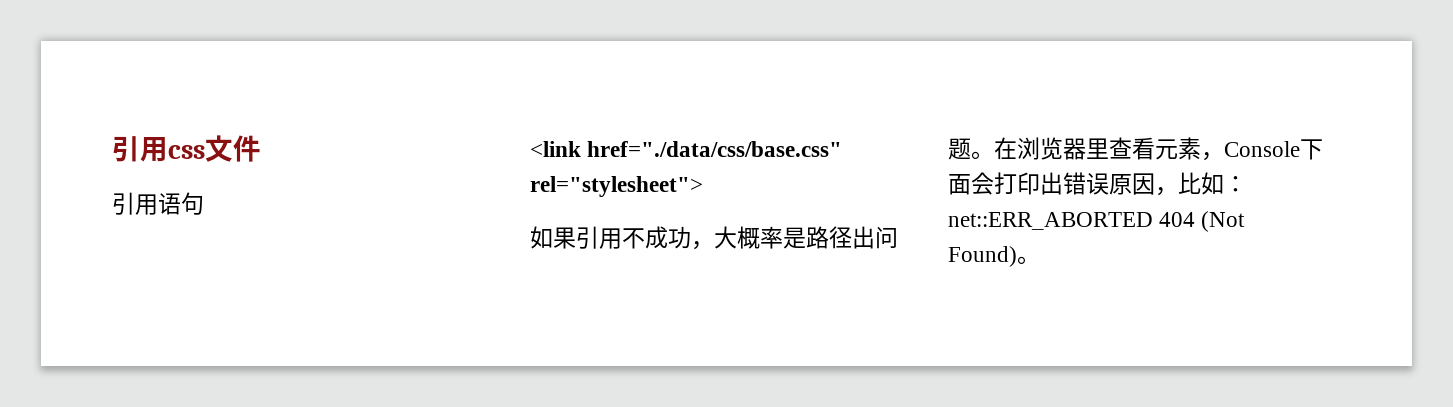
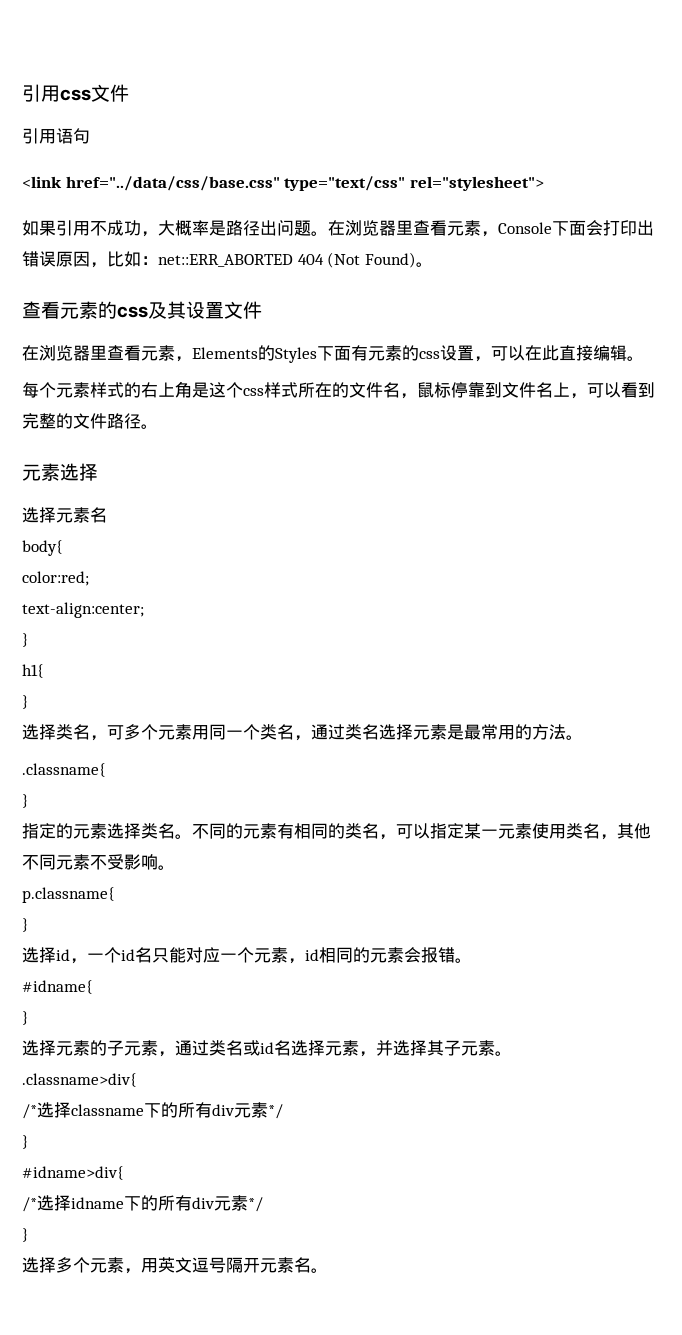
[587,141,843,157] href="./data/css/base.css" -> [65,176,406,191] href="../data/css/base.css" type="text/css"
(1040, 260) none -> [22,301,262,319] [22,345,644,363] [22,381,655,399] [22,413,158,429] [22,463,98,481] [22,507,107,523] [22,540,63,556] [22,571,89,586] [22,602,144,618] [22,633,29,647] [22,664,44,678] [22,695,29,709] [22,724,583,741] [22,763,106,777] [22,794,29,808] [22,823,651,840] [22,854,175,870] [22,887,115,903] [22,918,29,932] [22,947,472,964] [22,980,93,994] [22,1011,29,1025] [22,1040,512,1057] [22,1073,137,1087] [22,1102,283,1119] [22,1135,29,1149] [22,1166,124,1180] [22,1195,263,1212] [22,1228,29,1242] [22,1257,328,1274] // 查看元素的css及其设置文件 // 在浏览器里查看元素，Elements的Styles下面有元素的css设置，可以在此直接编辑。 // 每个元素样式的右上角是这个css样式所在的文件名，鼠标停靠到文件名上，可以看到完整的文件路径。 // 元素选择 // 选择元素名 // body{ // color:red; // text-align:center; // } // h1{ // } // 选择类名，可多个元素用同一个类名，通过类名选择元素是最常用的方法。 // .classname{ // } // 指定的元素选择类名。不同的元素有相同的类名，可以指定某一元素使用类名，其他不同元素不受影响。 // p.classname{ // } // 选择id，一个id名只能对应一个元素，id相同的元素会报错。 // #idname{ // } // 选择元素的子元素，通过类名或id名选择元素，并选择其子元素。 // .classname>div{ // /*选择classname下的所有div元素*/ // } // #idname>div{ // /*选择idname下的所有div元素*/ // } // 选择多个元素，用英文逗号隔开元素名。

